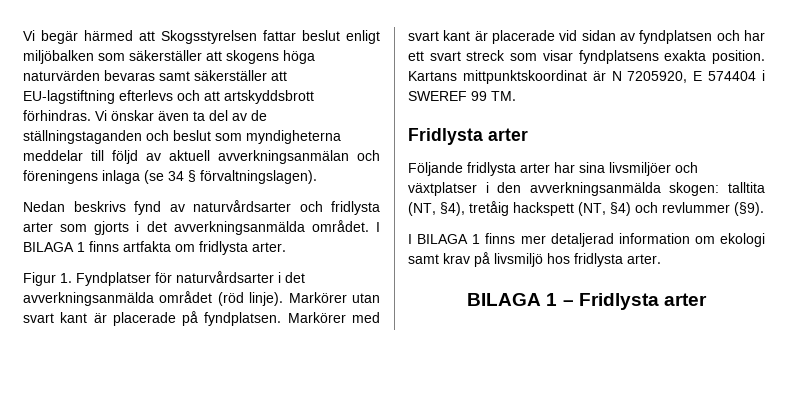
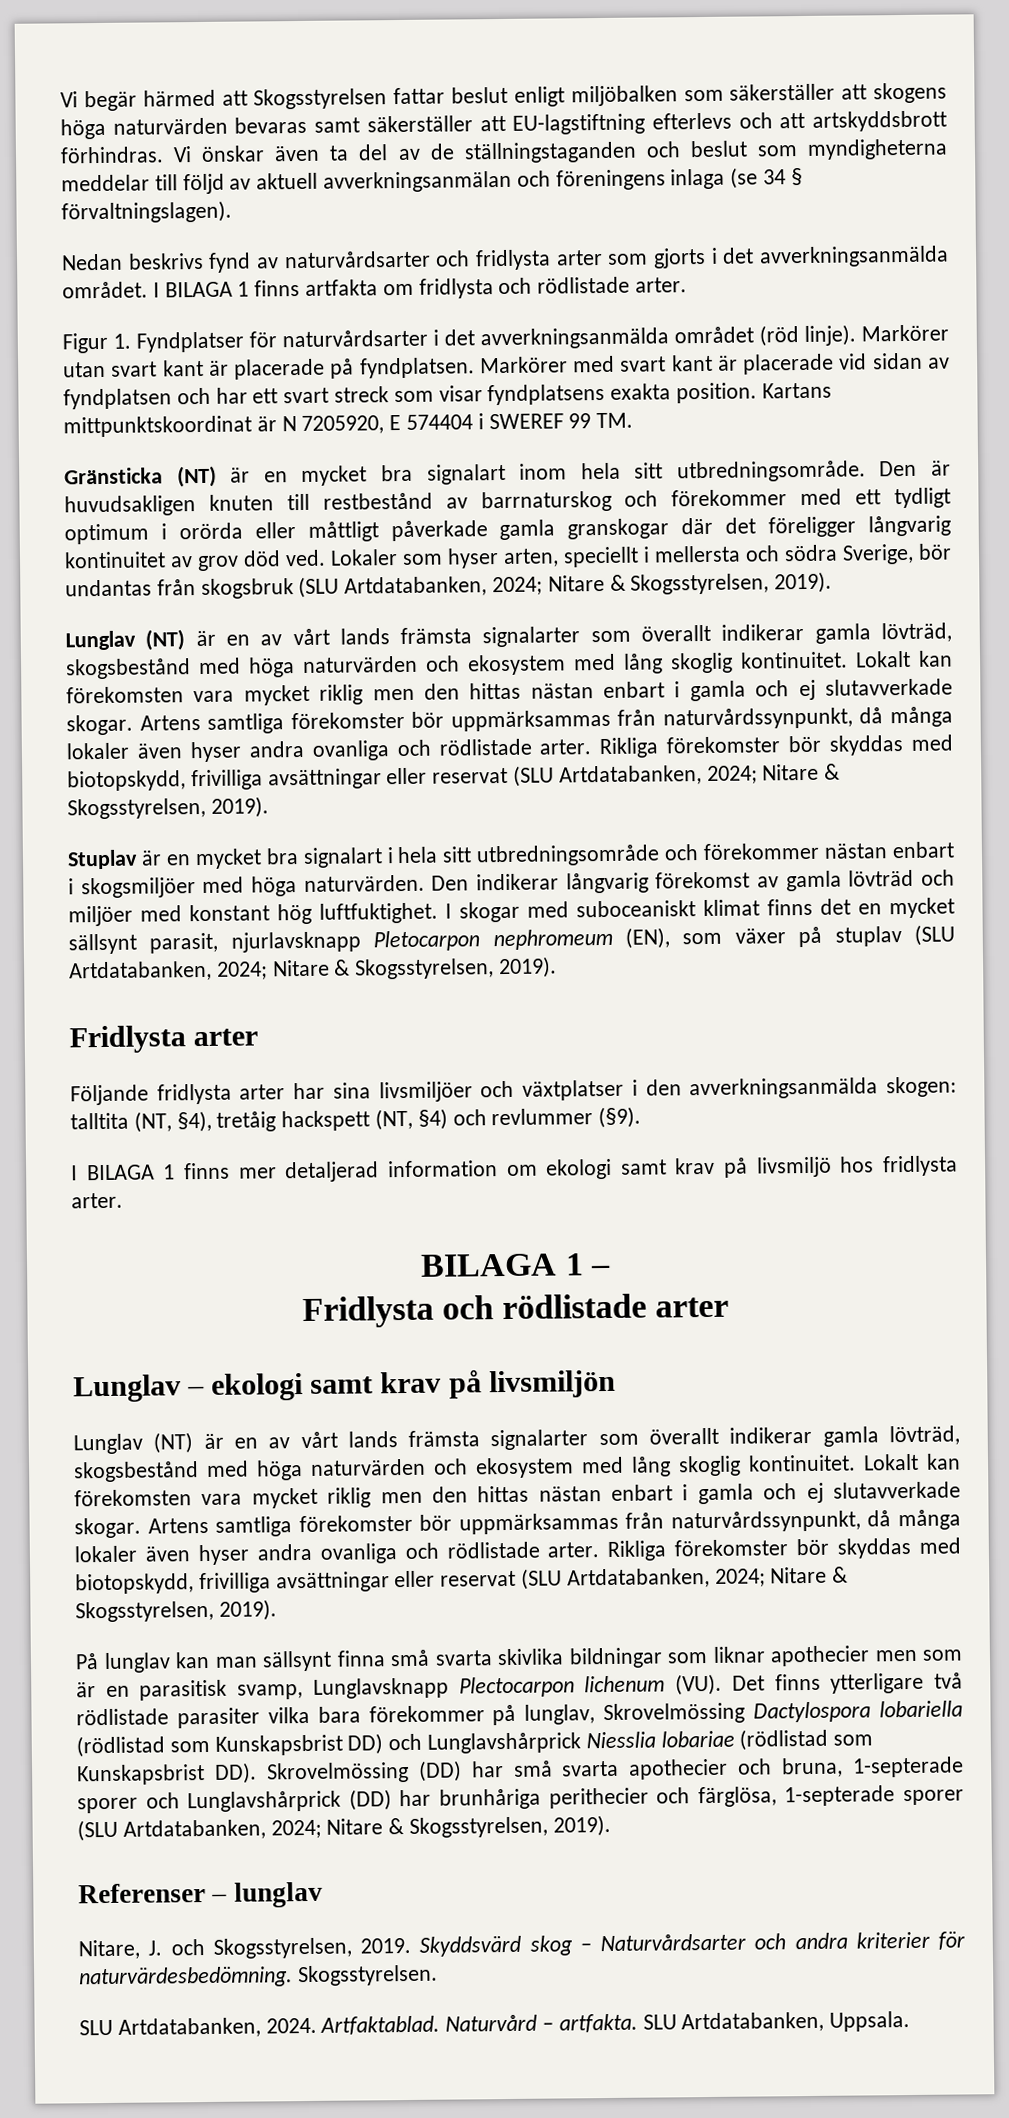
(248, 248) none -> [498,276,631,295] och rödlistade
(516, 96) none -> [64,460,952,488] [64,487,951,517] [64,515,951,545] [64,543,952,572] [65,571,833,600] [65,622,952,651] [66,650,953,680] [66,678,953,706] [66,706,953,736] [66,734,953,763] [67,763,841,792] [67,796,269,820] [67,841,955,870] [68,869,955,899] [68,897,955,927] [68,924,955,955] [69,956,558,982] // Gränsticka (NT) är en mycket bra signalart inom hela sitt utbredningsområde. Den är huvudsakligen knuten till restbestånd av barrnaturskog och förekommer med ett tydligt optimum i orörda eller måttligt påverkade gamla granskogar där det föreligger långvarig kontinuitet av grov död ved. Lokaler som hyser arten, speciellt i mellersta och södra Sverige, bör undantas från skogsbruk (SLU Artdatabanken, 2024; Nitare & Skogsstyrelsen, 2019). // Lunglav (NT) är en av vårt lands främsta signalarter som överallt indikerar gamla lövträd, skogsbestånd med höga naturvärden och ekosystem med lång skoglig kontinuitet. Lokalt kan förekomsten vara mycket riklig men den hittas nästan enbart i gamla och ej slutavverkade skogar. Artens samtliga förekomster bör uppmärksammas från naturvårdssynpunkt, då många lokaler även hyser andra ovanliga och rödlistade arter. Rikliga förekomster bör skyddas med biotopskydd, frivilliga avsättningar eller reservat (SLU Artdatabanken, 2024; Nitare & Skogsstyrelsen, 2019). // Stuplav är en mycket bra signalart i hela sitt utbredningsområde och förekommer nästan enbart i skogsmiljöer med höga naturvärden. Den indikerar långvarig förekomst av gamla lövträd och miljöer med konstant hög luftfuktighet. I skogar med suboceaniskt klimat finns det en mycket sällsynt parasit, njurlavsknapp Pletocarpon nephromeum (EN), som växer på stuplav (SLU Artdatabanken, 2024; Nitare & Skogsstyrelsen, 2019).
[578,293,707,310] Fridlysta arter -> [301,1293,730,1329] [73,1369,616,1403] [73,1425,960,1455] [73,1453,961,1483] [74,1481,961,1509] [74,1509,961,1539] [74,1537,961,1566] [75,1566,849,1595] [75,1599,277,1623] [75,1645,963,1674] [76,1672,964,1701] [76,1700,964,1729] [76,1728,874,1758] [77,1756,964,1786] [77,1785,965,1814] [77,1814,611,1842] [78,1881,323,1908] [78,1931,965,1960] [79,1964,438,1989] [79,2011,911,2038] // Fridlysta och rödlistade arter // Lunglav – ekologi samt krav på livsmiljön // Lunglav (NT) är en av vårt lands främsta signalarter som överallt indikerar gamla lövträd, skogsbestånd med höga naturvärden och ekosystem med lång skoglig kontinuitet. Lokalt kan förekomsten vara mycket riklig men den hittas nästan enbart i gamla och ej slutavverkade skogar. Artens samtliga förekomster bör uppmärksammas från naturvårdssynpunkt, då många lokaler även hyser andra ovanliga och rödlistade arter. Rikliga förekomster bör skyddas med biotopskydd, frivilliga avsättningar eller reservat (SLU Artdatabanken, 2024; Nitare & Skogsstyrelsen, 2019). // På lunglav kan man sällsynt finna små svarta skivlika bildningar som liknar apothecier men som är en parasitisk svamp, Lunglavsknapp Plectocarpon lichenum (VU). Det finns ytterligare två rödlistade parasiter vilka bara förekommer på lunglav, Skrovelmössing Dactylospora lobariella (rödlistad som Kunskapsbrist DD) och Lunglavshårprick Niesslia lobariae (rödlistad som Kunskapsbrist DD). Skrovelmössing (DD) har små svarta apothecier och bruna, 1-septerade sporer och Lunglavshårprick (DD) har brunhåriga perithecier och färglösa, 1-septerade sporer (SLU Artdatabanken, 2024; Nitare & Skogsstyrelsen, 2019). // Referenser – lunglav // Nitare, J. och Skogsstyrelsen, 2019. Skyddsvärd skog – Naturvårdsarter och andra kriterier för naturvärdesbedömning. Skogsstyrelsen. // SLU Artdatabanken, 2024. Artfaktablad. Naturvård – artfakta. SLU Artdatabanken, Uppsala.

